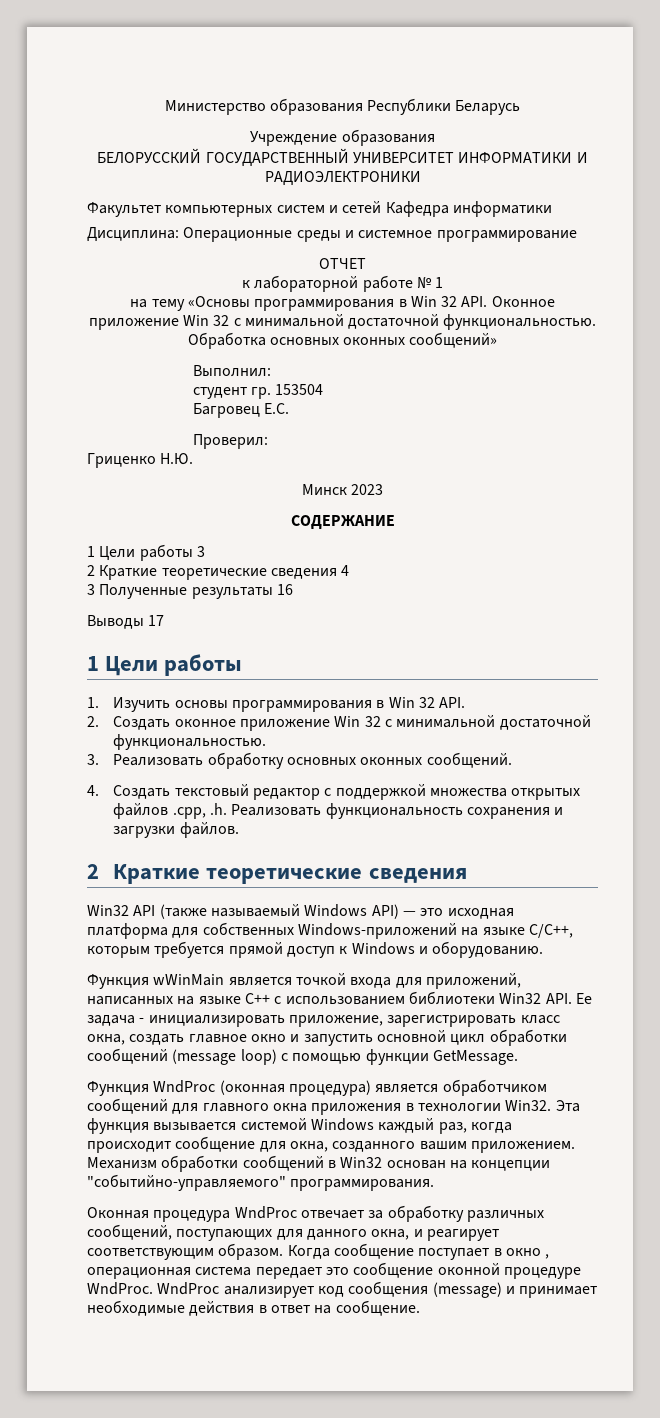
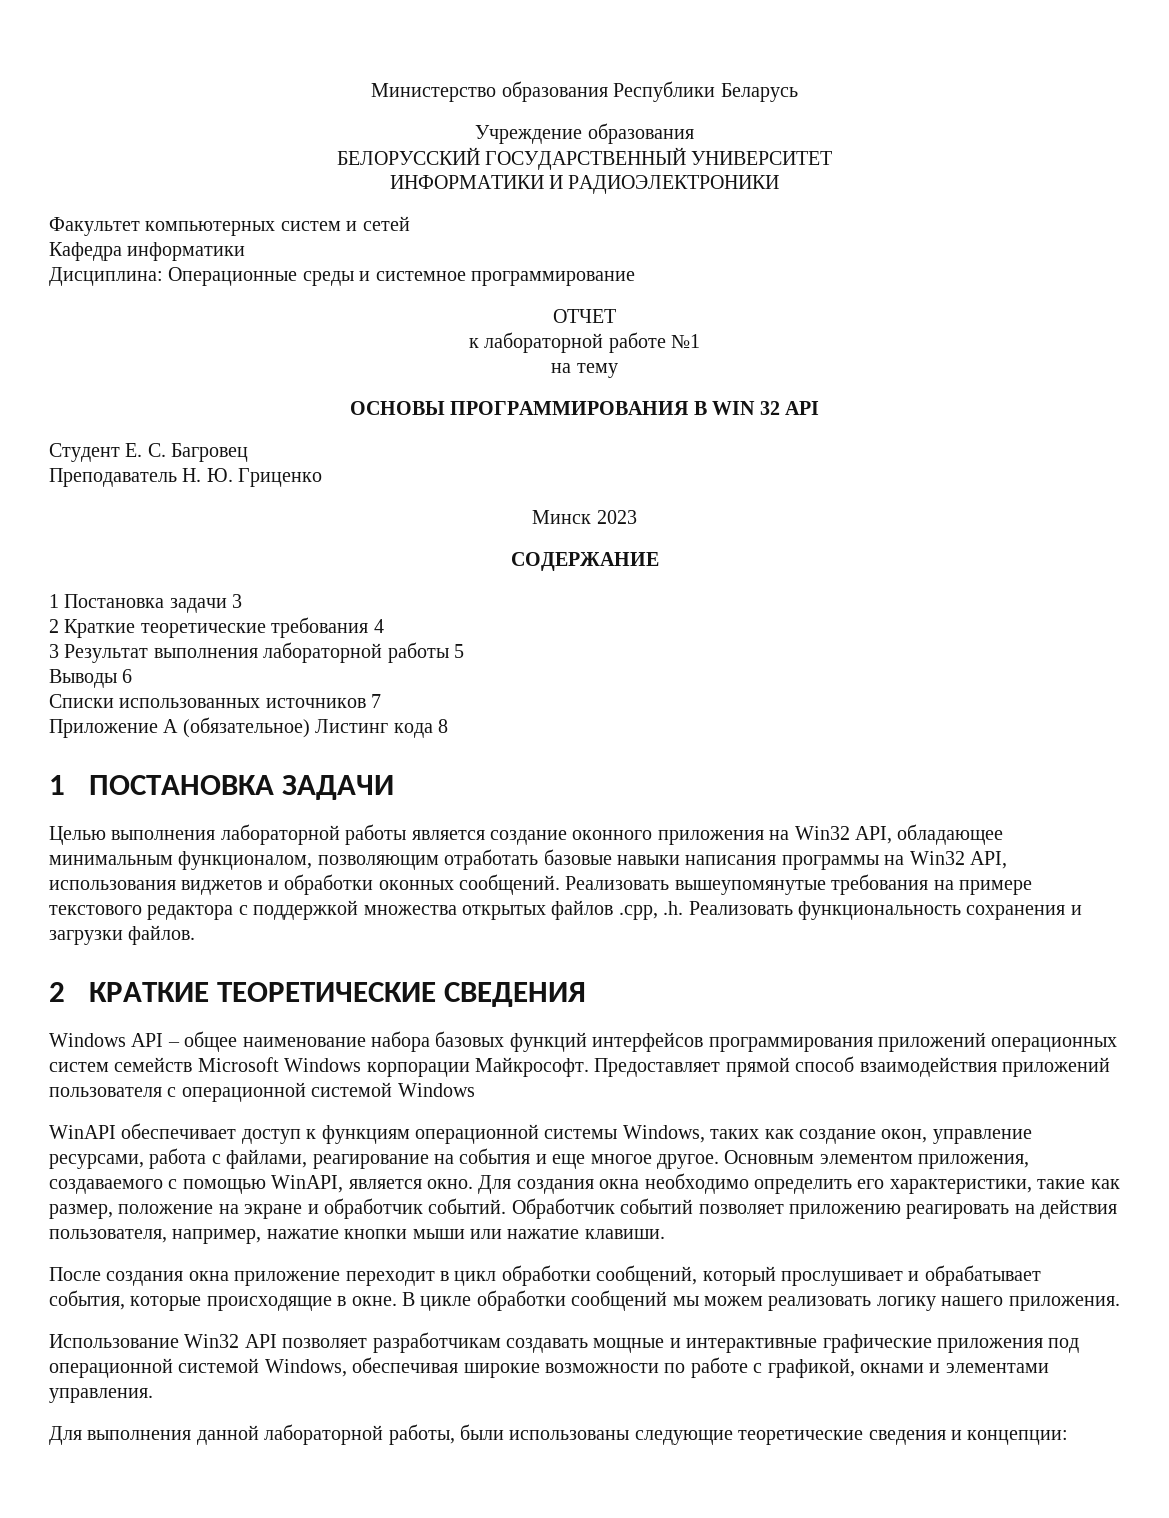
(454, 158) none -> (833, 158) //
(382, 207) none -> (410, 223) //
[416,277,444,289] № 1 -> [671,334,701,348] №1
[187,296,555,311] [88,314,597,330] [187,332,498,349] [192,365,271,377] [192,384,324,399] [192,403,289,418] [192,434,268,449] «Основы программирования в Win 32 API. Оконное приложение Win 32 с минимальной достаточной функциональностью. Обработка основных оконных сообщений» // Выполнил: // студент гр. 153504 // Багровец Е.С. // Проверил: // -> [350,401,819,415] [49,443,249,462] [49,468,233,487] // ОСНОВЫ ПРОГРАММИРОВАНИЯ В WIN 32 API // Студент Е. С. Багровец // Преподаватель Н. Ю.
[160,453,194,465] Н.Ю. -> (323, 477) none
[99,544,193,561] Цели работы -> [64,594,227,613] Постановка задачи
[270,568,337,579] сведения -> [271,617,369,638] требования
[99,584,293,599] [87,615,165,629] [87,654,243,676] [87,697,466,712] [87,715,591,731] [113,734,267,750] [87,752,512,769] [87,784,321,800] Полученные результаты 16 // Выводы 17 // 1 Цели работы // 1. Изучить основы программирования в Win 32 API. // 2. Создать оконное приложение Win 32 с минимальной достаточной функциональностью. // 3. Реализовать обработку основных оконных сообщений. // 4. Создать текстовый редактор -> [64,642,464,663] [49,669,133,688] [49,694,382,708] [49,717,448,738] [49,775,395,800] [49,824,1004,845] [49,849,1007,870] [49,874,1032,895] [49,905,234,920] Результат выполнения лабораторной работы 5 // Выводы 6 // Списки использованных источников 7 // Приложение А (обязательное) Листинг кода 8 // 1 ПОСТАНОВКА ЗАДАЧИ // Целью выполнения лабораторной работы является создание оконного приложения на Win32 API, обладающее минимальным функционалом, позволяющим отработать базовые навыки написания программы на Win32 API, использования виджетов и обработки оконных сообщений. Реализовать вышеупомянутые требования на примере текстового редактора
[113,864,467,884] [87,904,514,919] [87,922,573,939] [87,941,544,958] [87,973,521,989] [87,991,592,1005] [87,1015,560,1027] [87,1029,567,1046] [87,1048,518,1065] [87,1079,547,1096] [87,1098,580,1115] [87,1118,512,1134] [87,1136,575,1153] [87,1155,551,1172] [87,1174,435,1191] [87,1205,544,1222] [87,1224,499,1241] [87,1243,550,1260] [87,1262,581,1279] [87,1281,598,1298] [87,1300,420,1316] Краткие теоретические сведения // Win32 API (также называемый Windows API) — это исходная платформа для собственных Windows-приложений на языке C/C++, которым требуется прямой доступ к Windows и оборудованию. // Функция wWinMain является точкой входа для приложений, написанных на языке C++ с использованием библиотеки Win32 API. Ее задача - инициализировать приложение, зарегистрировать класс окна, создать главное окно и запустить основной цикл обработки сообщений (message loop) с помощью функции GetMessage. // Функция WndProc (оконная процедура) является обработчиком сообщений для главного окна приложения в технологии Win32. Эта функция вызывается системой Windows каждый раз, когда происходит сообщение для окна, созданного вашим приложением. Механизм обработки сообщений в Win32 основан на концепции "событийно-управляемого" программирования. // Оконная процедура WndProc отвечает за обработку различных сообщений, поступающих для данного окна, и реагирует соответствующим образом. Когда сообщение поступает в окно , операционная система передает это сообщение оконной процедуре WndProc. WndProc анализирует код сообщения (message) и принимает необходимые действия в ответ на сообщение. -> [88,982,587,1007] [49,1031,1118,1052] [49,1056,1110,1077] [49,1082,475,1102] [49,1123,1032,1144] [49,1148,1030,1169] [49,1173,1120,1194] [49,1198,1118,1219] [49,1229,665,1244] [49,1265,1041,1286] [49,1290,1120,1311] [49,1332,1080,1353] [49,1357,1049,1378] [49,1388,153,1403] [49,1424,1069,1445] КРАТКИЕ ТЕОРЕТИЧЕСКИЕ СВЕДЕНИЯ // Windows API – общее наименование набора базовых функций интерфейсов программирования приложений операционных систем семейств Microsoft Windows корпорации Майкрософт. Предоставляет прямой способ взаимодействия приложений пользователя с операционной системой Windows // WinAPI обеспечивает доступ к функциям операционной системы Windows, таких как создание окон, управление ресурсами, работа с файлами, реагирование на события и еще многое другое. Основным элементом приложения, создаваемого с помощью WinAPI, является окно. Для создания окна необходимо определить его характеристики, такие как размер, положение на экране и обработчик событий. Обработчик событий позволяет приложению реагировать на действия пользователя, например, нажатие кнопки мыши или нажатие клавиши. // После создания окна приложение переходит в цикл обработки сообщений, который прослушивает и обрабатывает события, которые происходящие в окне. В цикле обработки сообщений мы можем реализовать логику нашего приложения. // Использование Win32 API позволяет разработчикам создавать мощные и интерактивные графические приложения под операционной системой Windows, обеспечивая широкие возможности по работе с графикой, окнами и элементами управления. // Для выполнения данной лабораторной работы, были использованы следующие теоретические сведения и концепции:

